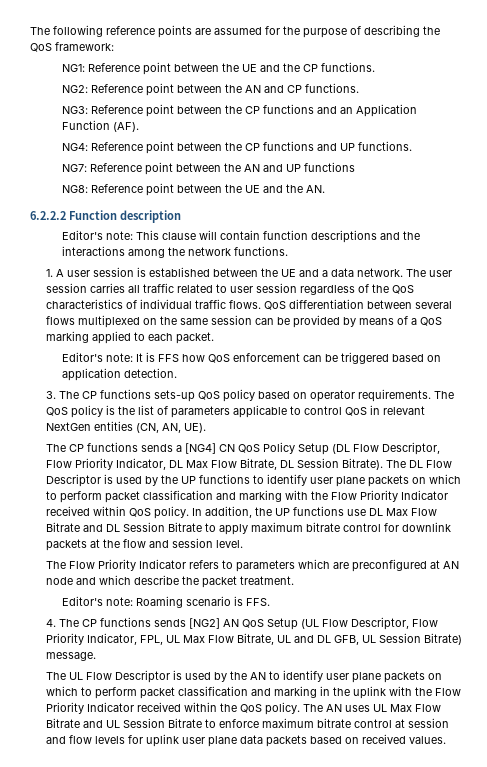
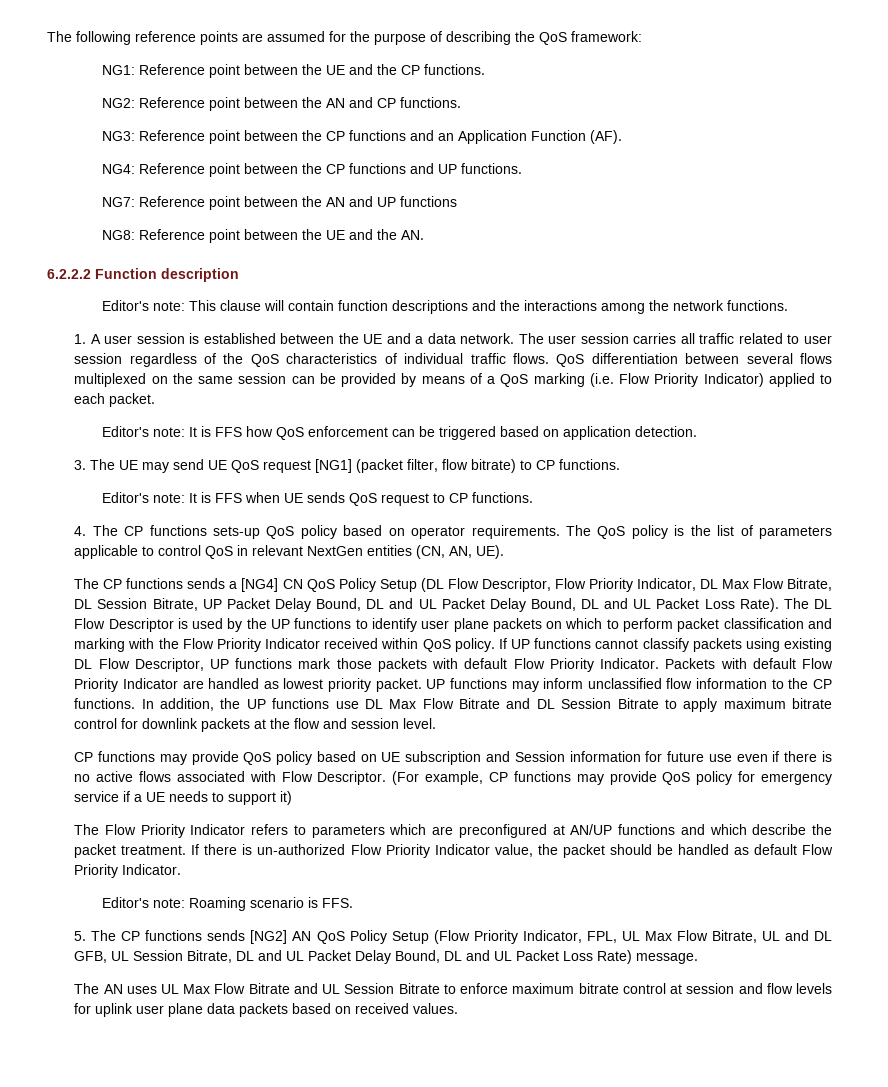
(90, 337) none -> [589,373,764,387] (i.e. Flow Priority Indicator)
(80, 395) none -> [119,459,621,473] [101,492,533,506] [74,525,118,536] UE may send UE QoS request [NG1] (packet filter, flow bitrate) to CP functions. // Editor's note: It is FFS when UE sends QoS request to CP functions. // 4. The
[342,458,384,470] Bitrate). -> [152,598,779,612] Bitrate, UP Packet Delay Bound, DL and UL Packet Delay Bound, DL and UL Packet Loss Rate).
(190, 512) none -> [498,638,833,652] [74,658,834,672] [74,678,833,692] [74,698,136,709] If UP functions cannot classify packets using existing DL Flow Descriptor, UP functions mark those packets with default Flow Priority Indicator. Packets with default Flow Priority Indicator are handled as lowest priority packet. UP functions may inform unclassified flow information to the CP functions.
(244, 544) none -> [74,751,832,765] [74,771,833,785] [74,791,293,805] // CP functions may provide QoS policy based on UE subscription and Session information for future use even if there is no active flows associated with Flow Descriptor. (For example, CP functions may provide QoS policy for emergency service if a UE needs to support it)
[443,561,460,569] [46,577,74,585] AN node -> [570,824,676,835] AN/UP functions
(295, 580) none -> [191,844,834,858] [74,864,182,878] If there is un-authorized Flow Priority Indicator value, the packet should be handled as default Flow Priority Indicator.
[46,619,57,627] 4. -> [74,931,87,941] 5.
[267,617,439,630] Setup (UL Flow Descriptor, Flow -> [349,930,470,944] Policy Setup (Flow
[424,633,463,645] [46,652,97,661] [46,670,443,683] [46,686,462,699] [46,702,301,715] Bitrate) message. // The UL Flow Descriptor is used by the AN to identify user plane packets on which to perform packet classification and marking in the uplink with the Flow Priority Indicator received within the QoS policy. -> [187,950,699,964] Bitrate, DL and UL Packet Delay Bound, DL and UL Packet Loss Rate) message. //

